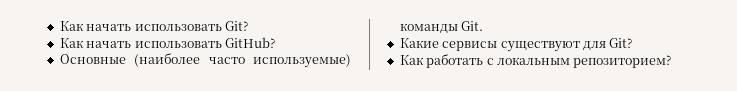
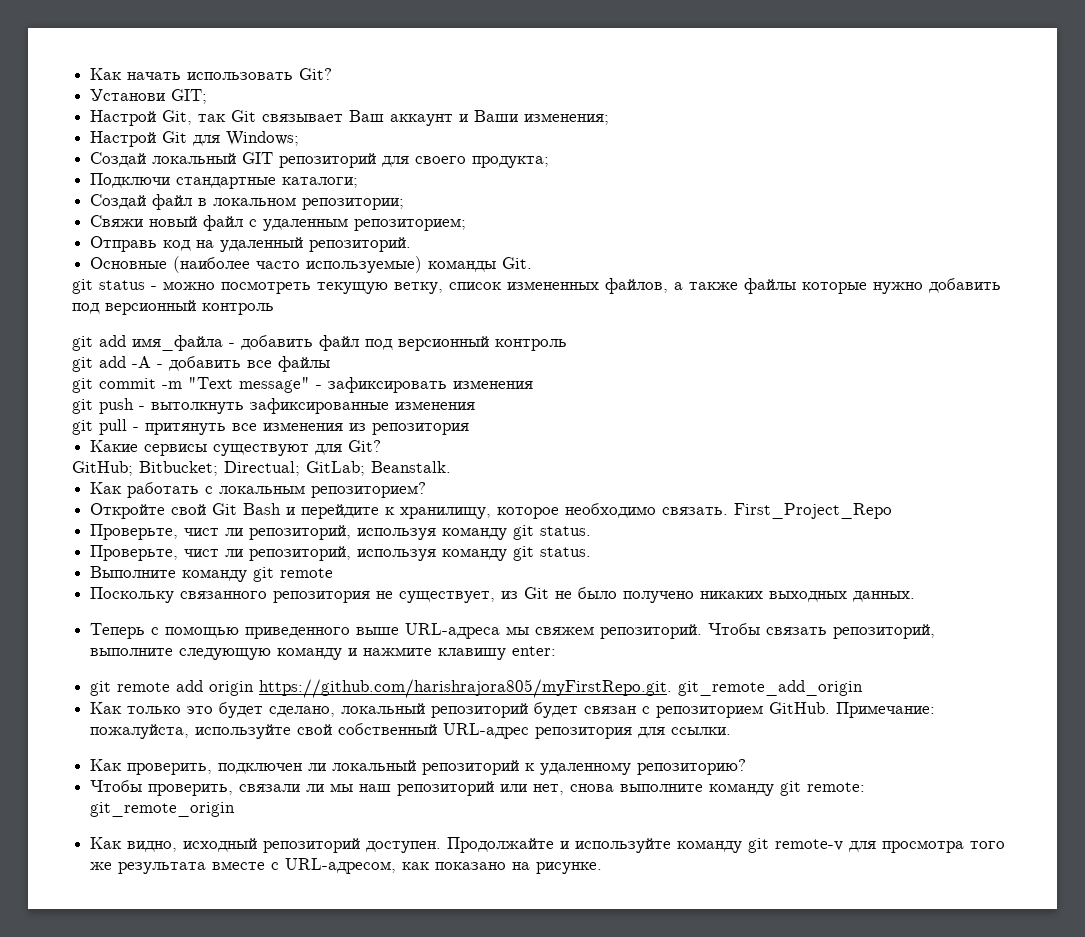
[59,37,275,48] Как начать использовать GitHub? -> [90,89,208,104] [90,110,610,126] [90,131,300,147] [90,152,550,168] [90,173,359,189] [90,194,405,210] [90,215,467,231] [90,236,412,252] Установи GIT; // Настрой Git, так Git связывает Ваш аккаунт и Ваши изменения; // Настрой Git для Windows; // Создай локальный GIT репозиторий для своего продукта; // Подключи стандартные каталоги; // Создай файл в локальном репозитории; // Свяжи новый файл с удаленным репозиторием; // Отправь код на удаленный репозиторий.
(484, 26) none -> [72,278,1001,294] [72,300,274,315] [72,335,567,351] [72,356,330,372] [72,377,533,393] [72,398,475,414] [72,419,469,435] // git status - можно посмотреть текущую ветку, список измененных файлов, а также файлы которые нужно добавить под версионный контроль // git add имя_файла - добавить файл под версионный контроль // git add -A - добавить все файлы // git commit -m "Text message" - зафиксировать изменения // git push - вытолкнуть зафиксированные изменения // git pull - притянуть все изменения из репозитория
(633, 43) none -> [72,461,451,476] // GitHub; Bitbucket; Directual; GitLab; Beanstalk.
(672, 61) none -> [90,503,893,519] [90,524,592,540] [90,545,592,561] [90,566,334,582] [90,587,916,603] [90,623,936,639] [90,646,557,660] [90,679,864,698] [90,702,936,718] [90,723,732,739] [90,759,747,775] [90,780,866,796] [90,802,236,817] [90,837,1006,853] [90,858,603,874] // Откройте свой Git Bash и перейдите к хранилищу, которое необходимо связать. First_Project_Repo // Проверьте, чист ли репозиторий, используя команду git status. // Проверьте, чист ли репозиторий, используя команду git status. // Выполните команду git remote // Поскольку связанного репозитория не существует, из Git не было получено никаких выходных данных. // Теперь с помощью приведенного выше URL-адреса мы свяжем репозиторий. Чтобы связать репозиторий, выполните следующую команду и нажмите клавишу enter: // git remote add origin https://github.com/harishrajora805/myFirstRepo.git. git_remote_add_origin // Как только это будет сделано, локальный репозиторий будет связан с репозиторием GitHub. Примечание: пожалуйста, используйте свой собственный URL-адрес репозитория для ссылки. // Как проверить, подключен ли локальный репозиторий к удаленному репозиторию? // Чтобы проверить, связали ли мы наш репозиторий или нет, снова выполните команду git remote: git_remote_origin // Как видно, исходный репозиторий доступен. Продолжайте и используйте команду git remote-v для просмотра того же результата вместе с URL-адресом, как показано на рисунке.

